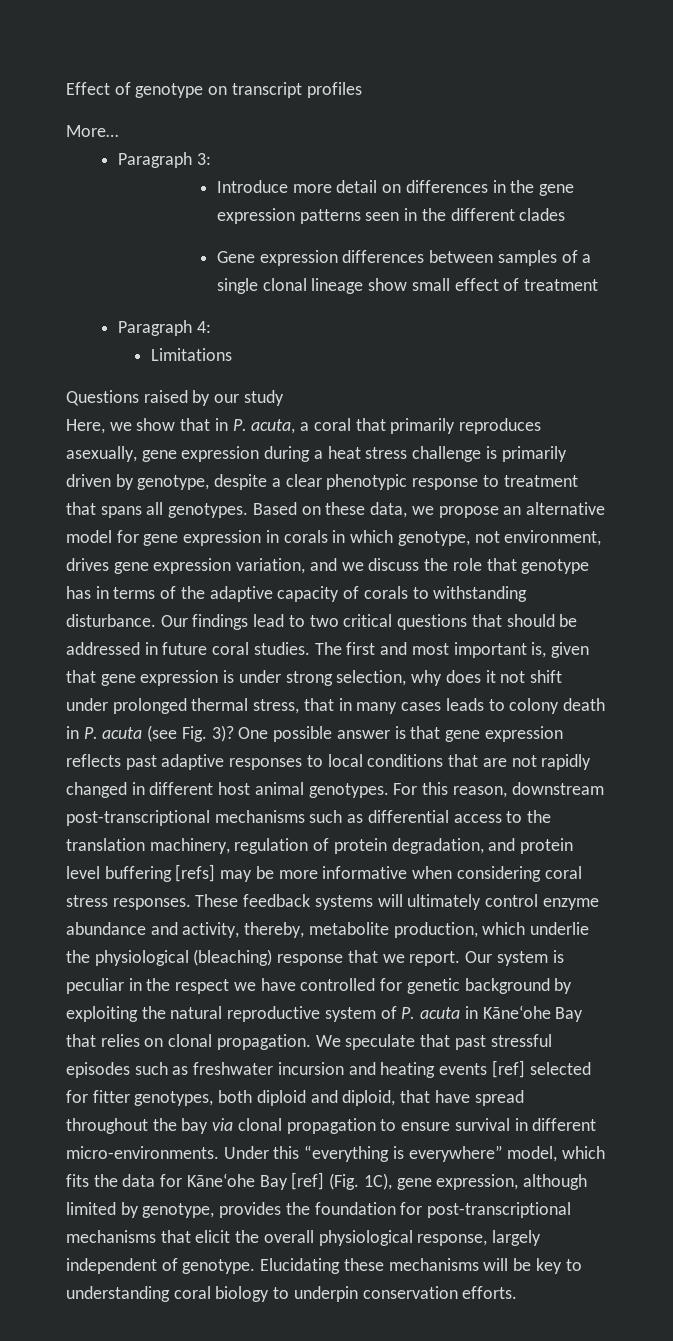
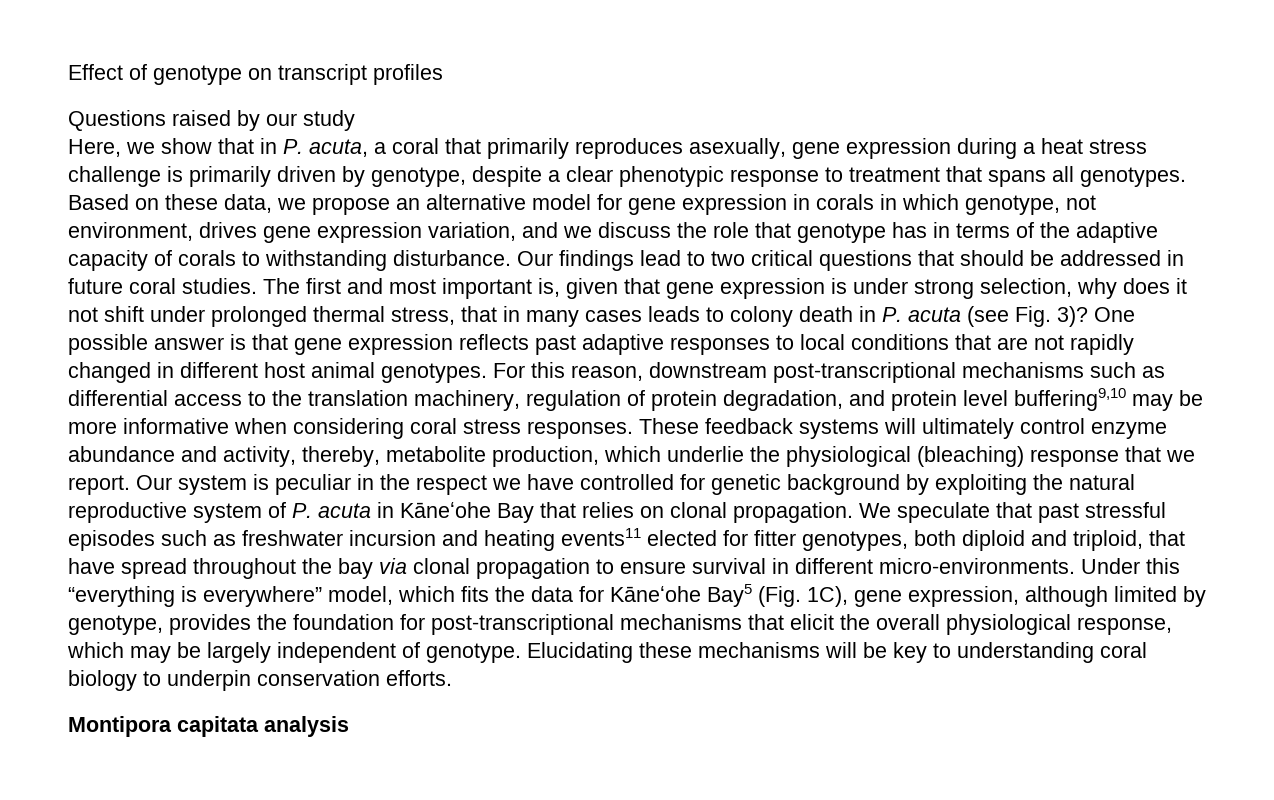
[66,125,118,137] [118,152,211,168] [217,180,575,196] [217,208,566,224] [217,250,592,266] [217,278,599,294] [118,320,211,336] [151,348,233,361] // More… // Paragraph 3: // Introduce more detail on differences in the gene expression patterns seen in the different clades // Gene expression differences between samples of a single clonal lineage show small effect of treatment // Paragraph 4: // Limitations -> (443, 74) none
[104,864,216,882] buffering [refs] -> [1014,388,1126,411] buffering9,10
[439,1060,591,1078] events [ref] selected -> [561,528,717,546] events11 elected
[342,1090,396,1106] diploid, -> [1073,530,1143,551] triploid,
[259,1172,325,1190] Bay [ref] -> [707,584,752,607] Bay5
(488, 1240) none -> [67,642,201,663] which may be
(518, 1292) none -> [68,716,349,737] // Montipora capitata analysis

